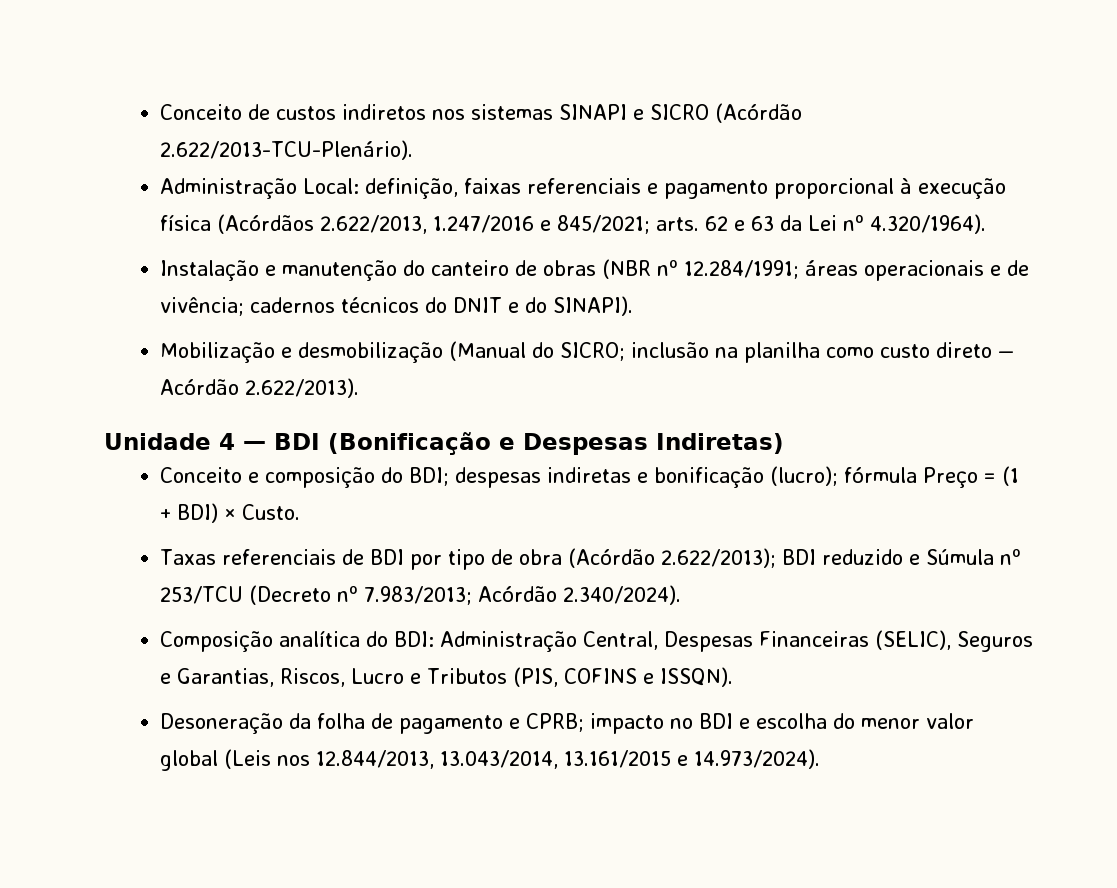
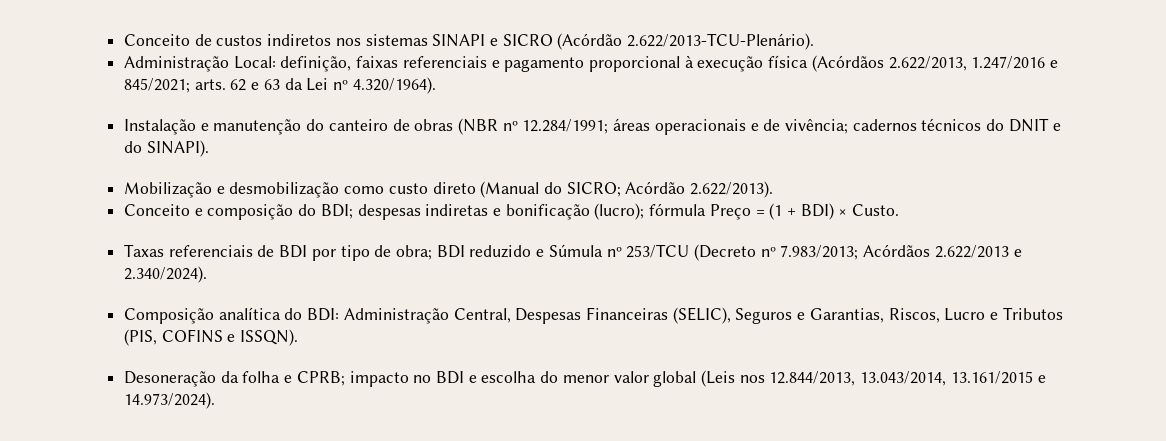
[449,341,1015,363] [160,378,360,398] [104,432,784,455] (Manual do SICRO; inclusão na planilha como custo direto — Acórdão 2.622/2013). // Unidade 4 — BDI (Bonificação e Despesas Indiretas) -> [344,181,774,198] como custo direto (Manual do SICRO; Acórdão 2.622/2013).
[519,548,777,568] obra (Acórdão 2.622/2013); -> [395,245,432,260] obra;
[478,586,558,602] Acórdão -> [863,244,1022,258] Acórdãos 2.622/2013 e
[371,713,504,734] de pagamento -> (281, 377) none

